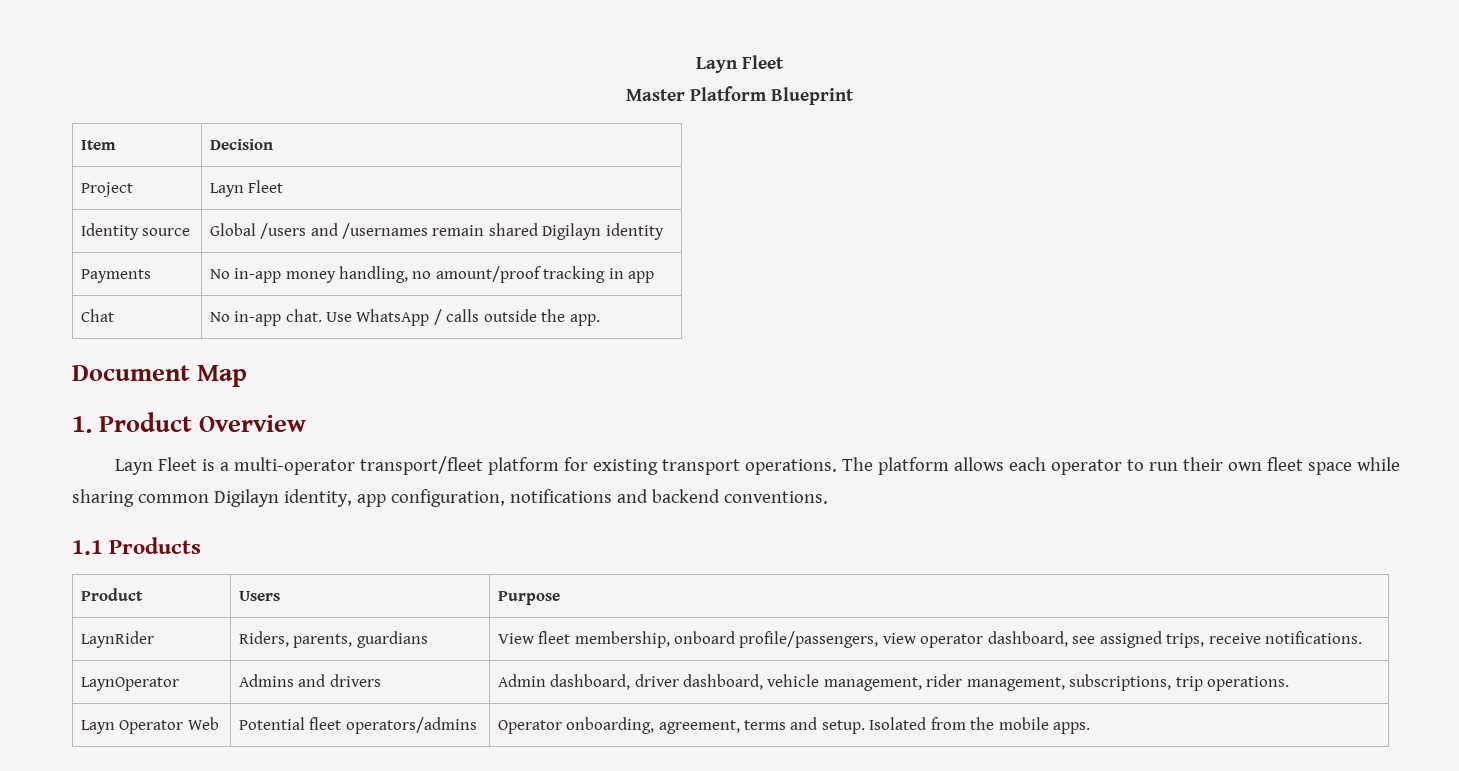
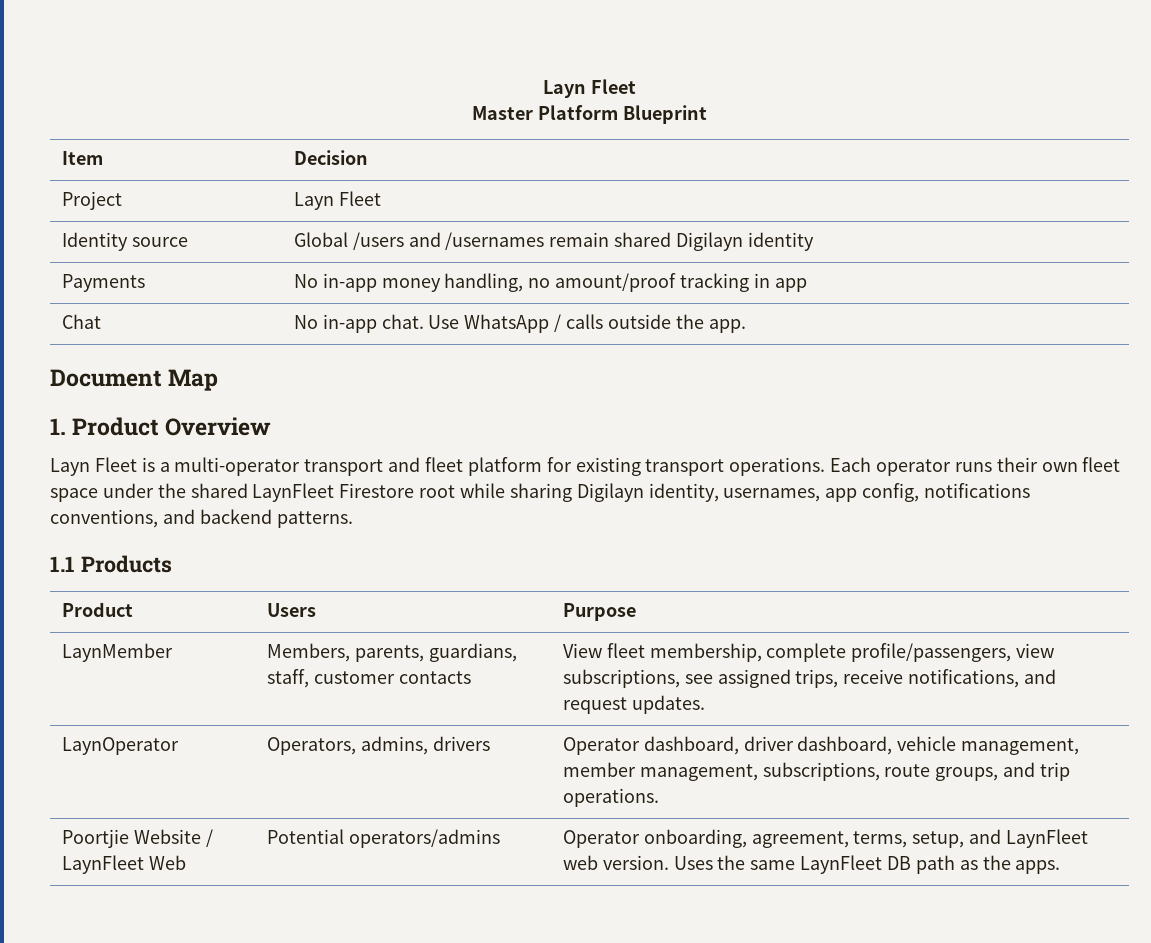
[359,456,483,475] transport/fleet -> [304,457,464,476] transport and fleet
[841,457,1352,475] The platform allows each operator to run their own fleet space -> [830,457,1121,476] [50,483,456,502] Each operator runs their own fleet space under the shared LaynFleet Firestore root
[137,494,209,503] common -> (572, 492) none
[356,489,612,507] app configuration, notifications -> [723,483,1031,502] [50,509,158,528] usernames, app config, notifications conventions,
[723,491,828,504] conventions. -> [276,511,353,528] patterns.
[80,631,154,648] [238,631,428,648] LaynRider | Riders, parents, guardians -> [61,643,173,662] [266,643,517,662] [266,669,471,688] LaynMember | Members, parents, guardians, staff, customer contacts
[673,631,735,644] onboard -> [766,643,847,662] complete
[920,631,1068,648] operator dashboard, -> [562,669,680,688] subscriptions,
[1265,631,1363,644] notifications. -> [908,669,1056,688] [562,695,705,714] notifications, and request updates.
[238,674,326,687] Admins and -> [266,736,428,755] Operators, admins,
[497,674,546,687] Admin -> [562,737,640,755] Operator
[926,674,963,687] rider -> [562,762,636,777] member
(1172, 682) none -> [884,762,1036,781] route groups, and
[80,720,184,734] Layn Operator -> [61,829,213,848] [61,855,144,874] Poortjie Website / LaynFleet
[309,717,342,730] fleet -> (344, 836) none
[743,717,1049,734] terms and setup. Isolated from the mobile -> [853,829,1088,848] [562,855,1011,874] terms, setup, and LaynFleet web version. Uses the same LaynFleet DB path as the

